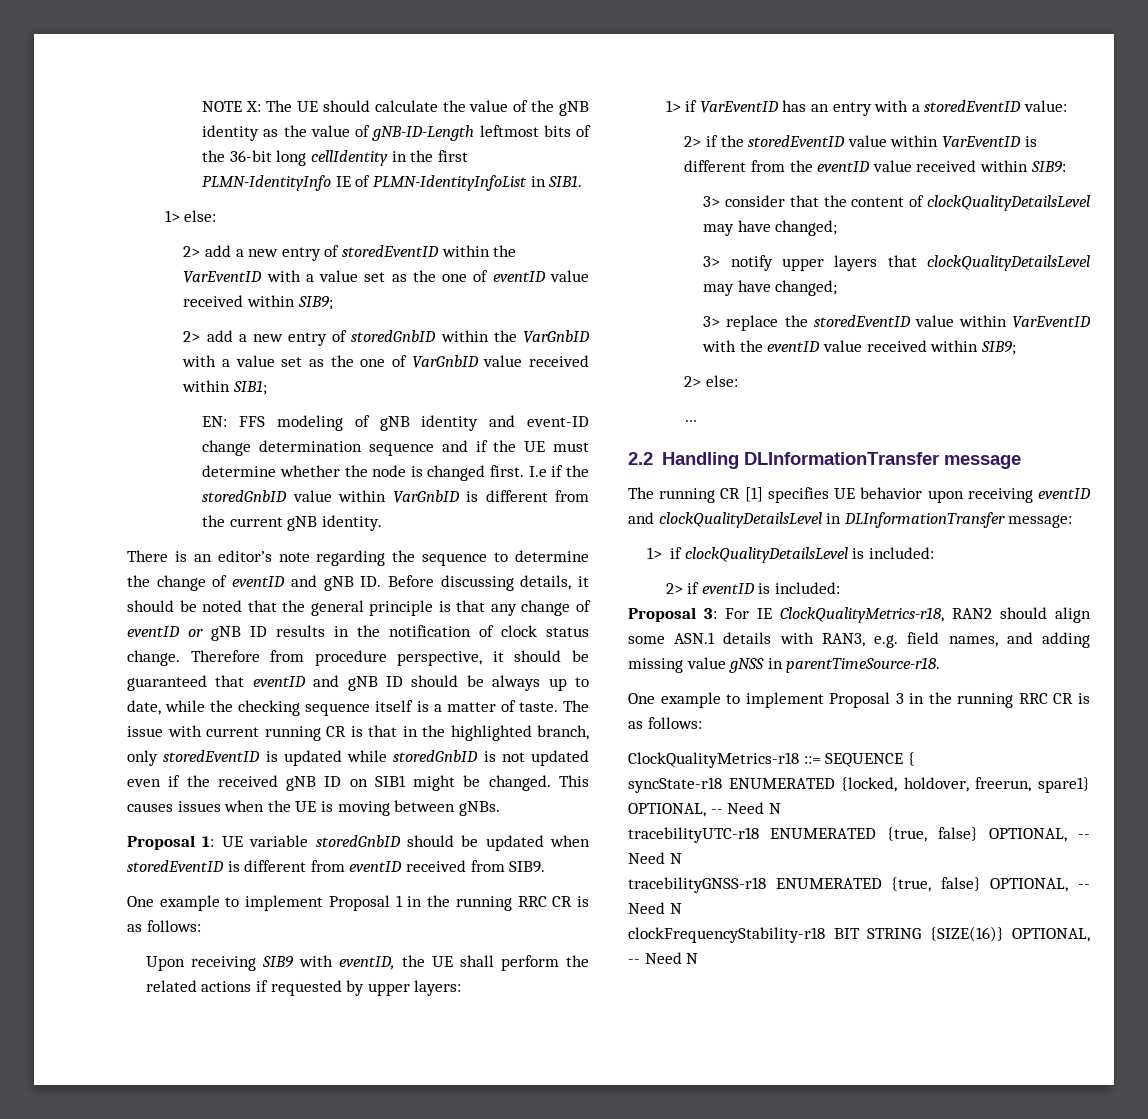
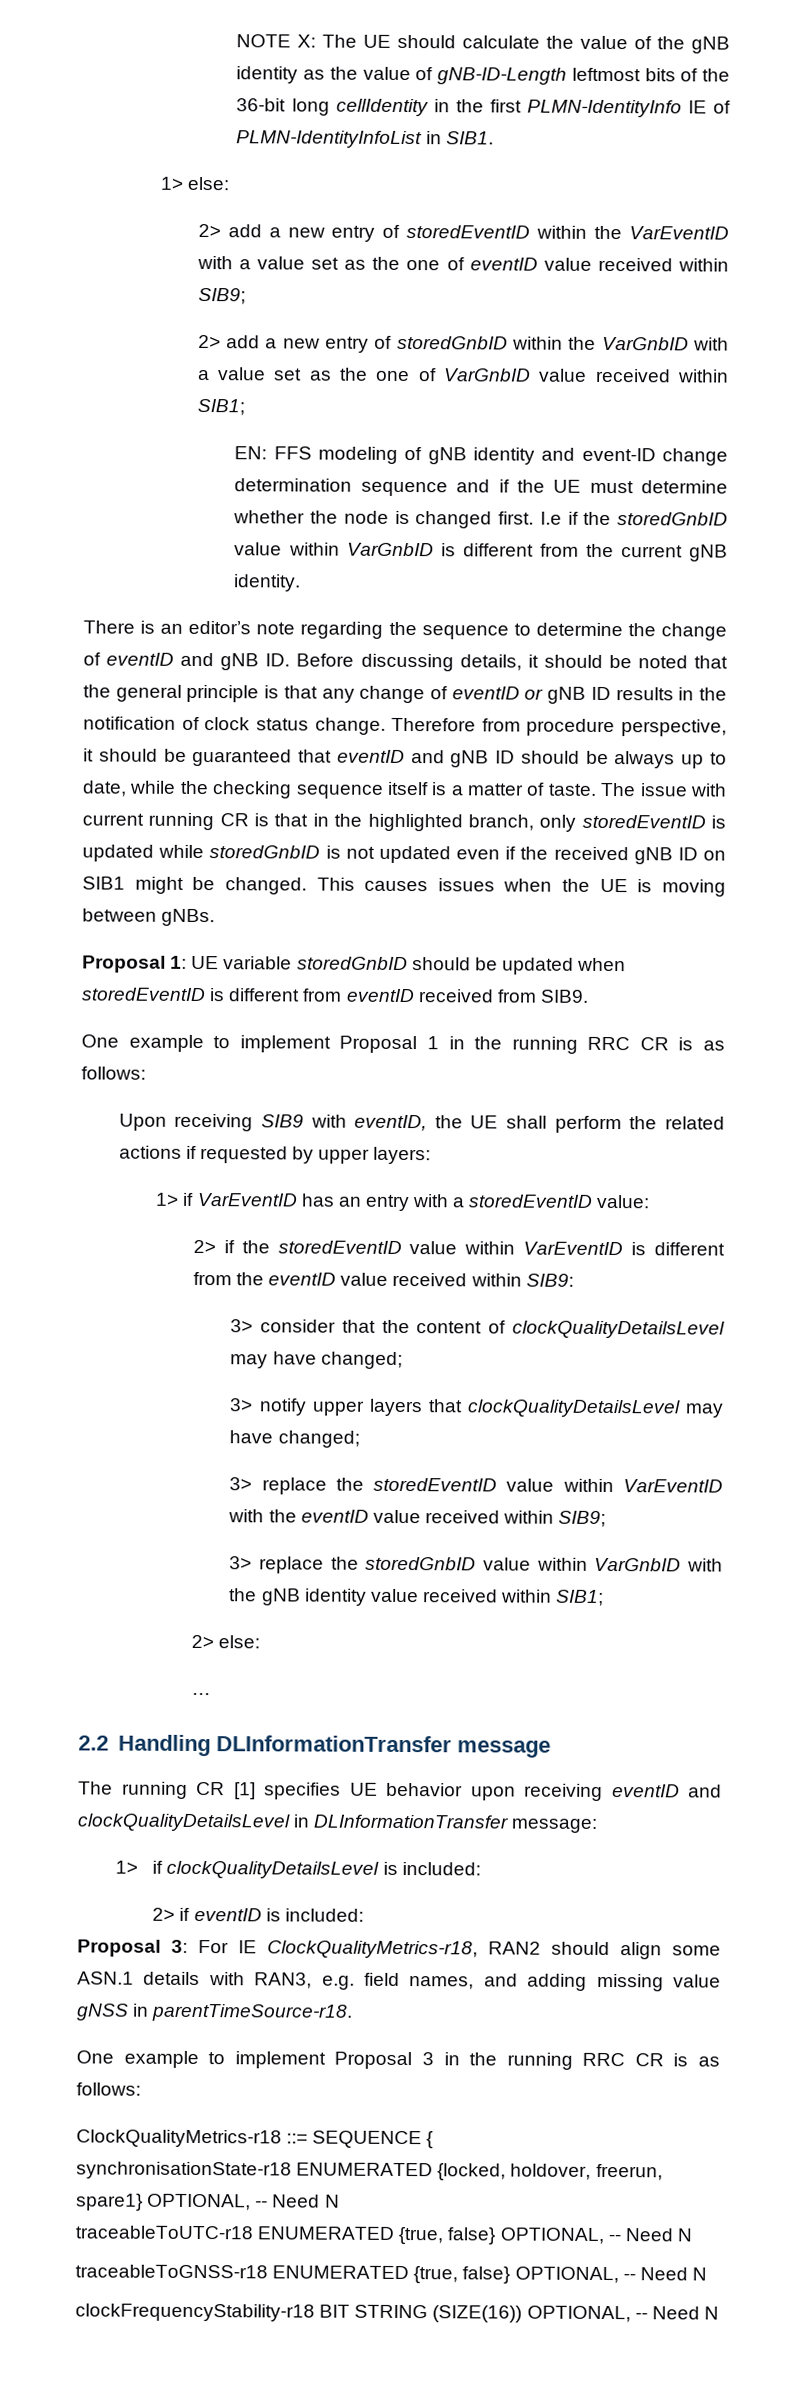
(1016, 348) none -> [229,1556,723,1574] [229,1588,605,1606] // 3> replace the storedGnbID value within VarGnbID with the gNB identity value received within SIB1;
[628,777,722,793] syncState-r18 -> [76,2161,292,2180] synchronisationState-r18
[628,827,1090,843] [628,852,682,864] [628,877,766,893] tracebilityUTC-r18 ENUMERATED {true, false} OPTIONAL, -- Need N // tracebilityGNSS-r18 -> [75,2225,692,2245] [75,2264,268,2279] traceableToUTC-r18 ENUMERATED {true, false} OPTIONAL, -- Need N // traceableToGNSS-r18
[929,926,1004,942] {SIZE(16)} -> [432,2305,523,2323] (SIZE(16))

